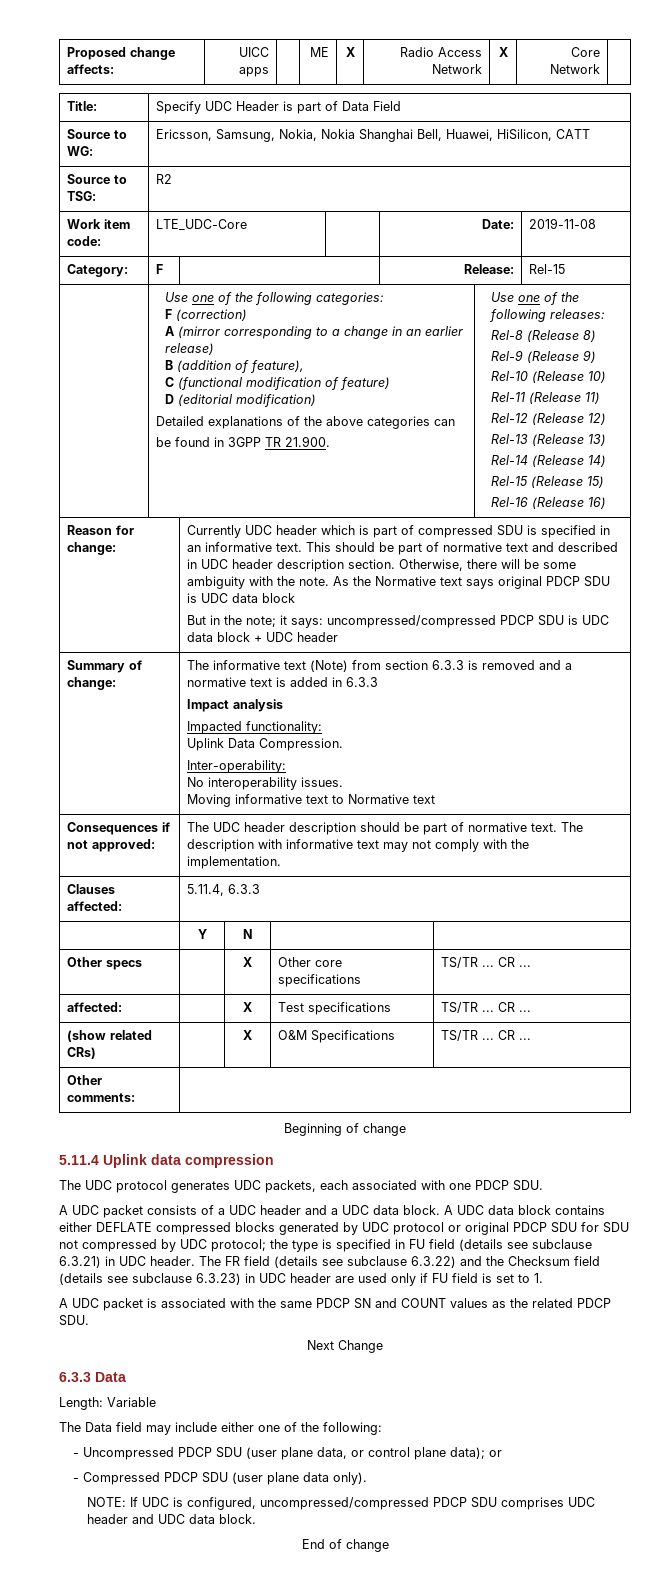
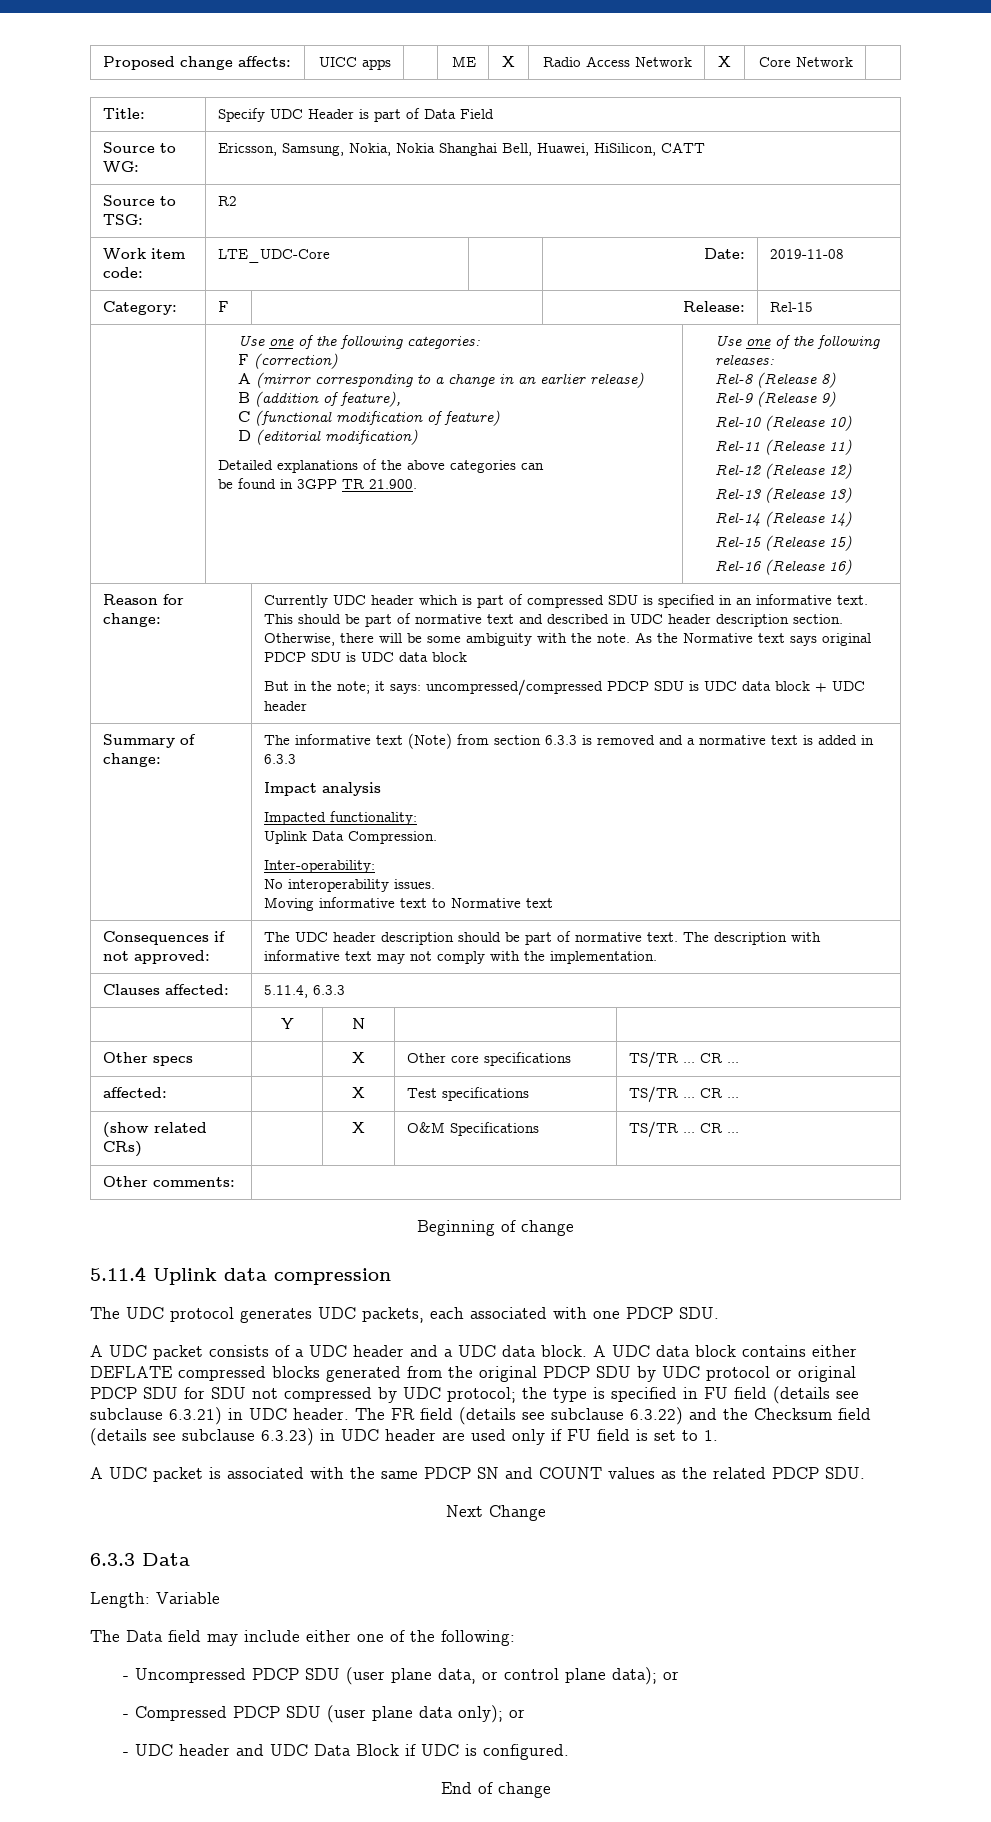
(339, 1228) none -> [407,1366,631,1382] from the original PDCP SDU
[333,1472,368,1485] [87,1497,596,1510] [87,1514,257,1524] only). // NOTE: If UDC is configured, uncompressed/compressed PDCP SDU comprises UDC header and UDC data block. -> [457,1705,525,1723] [122,1744,569,1760] only); or // - UDC header and UDC Data Block if UDC is configured.

